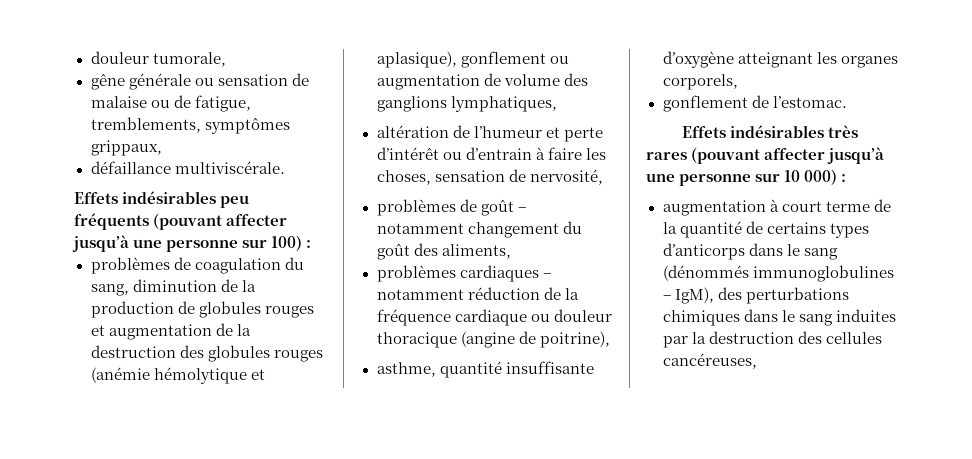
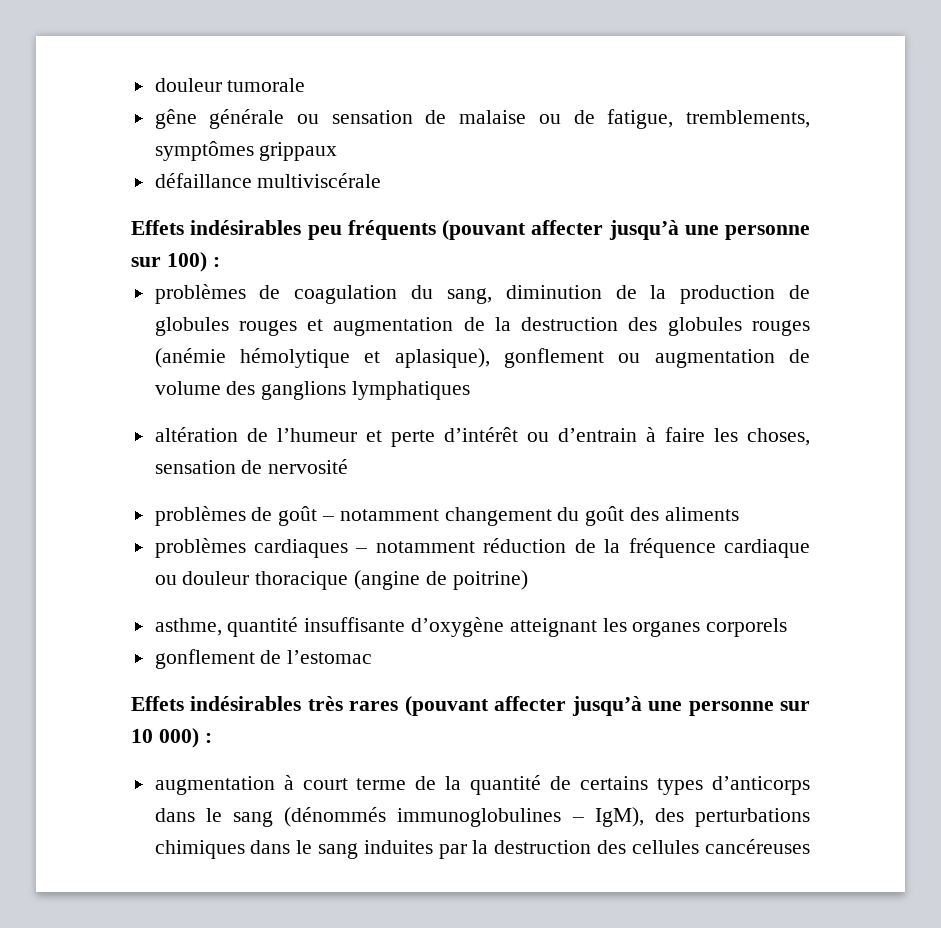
[90,51,226,67] douleur tumorale, -> [154,78,306,92] douleur tumorale
[90,140,162,156] grippaux, -> [259,142,338,161] grippaux
[174,161,285,174] multiviscérale. -> [257,173,382,188] multiviscérale
[450,96,557,112] lymphatiques, -> [352,381,471,400] lymphatiques
[529,169,603,185] nervosité, -> [268,459,349,474] nervosité
[441,244,511,259] aliments, -> [664,507,739,521] aliments
[539,331,610,348] poitrine), -> [452,570,528,590] poitrine)
[662,74,738,90] corporels, -> [706,618,788,637] corporels
[772,96,847,108] l’estomac. -> [287,650,373,664] l’estomac
[662,353,757,369] cancéreuses, -> [704,839,810,854] cancéreuses

